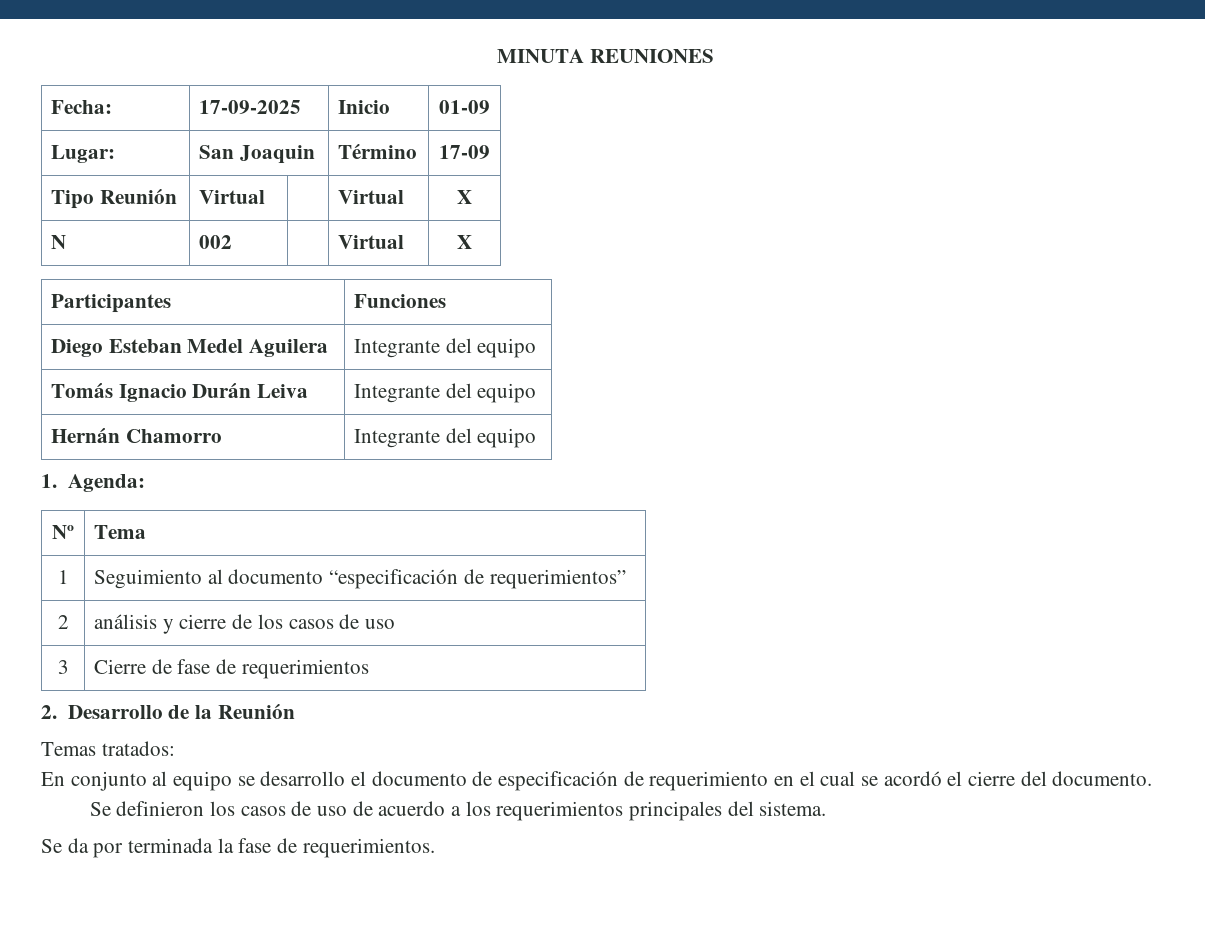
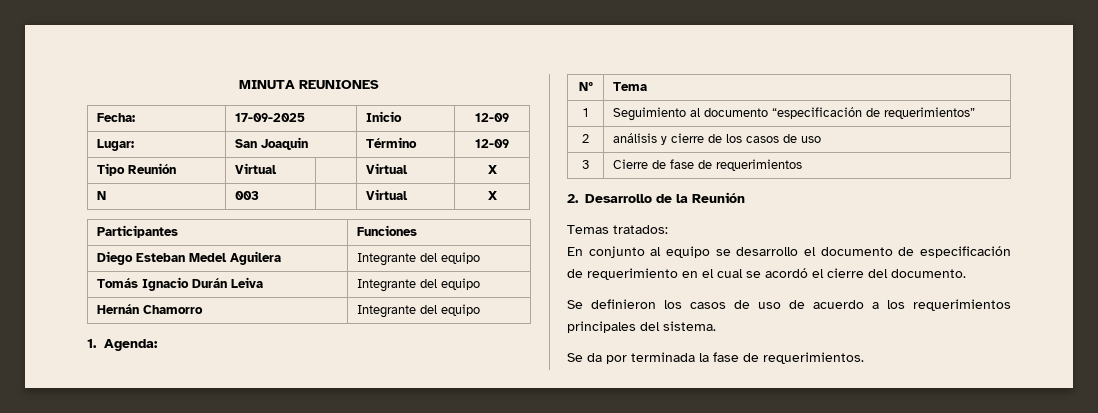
[439,100,490,114] 01-09 -> [475,113,509,122] 12-09
[439,145,490,159] 17-09 -> [475,139,509,148] 12-09
[199,235,233,249] 002 -> [234,191,259,200] 003

